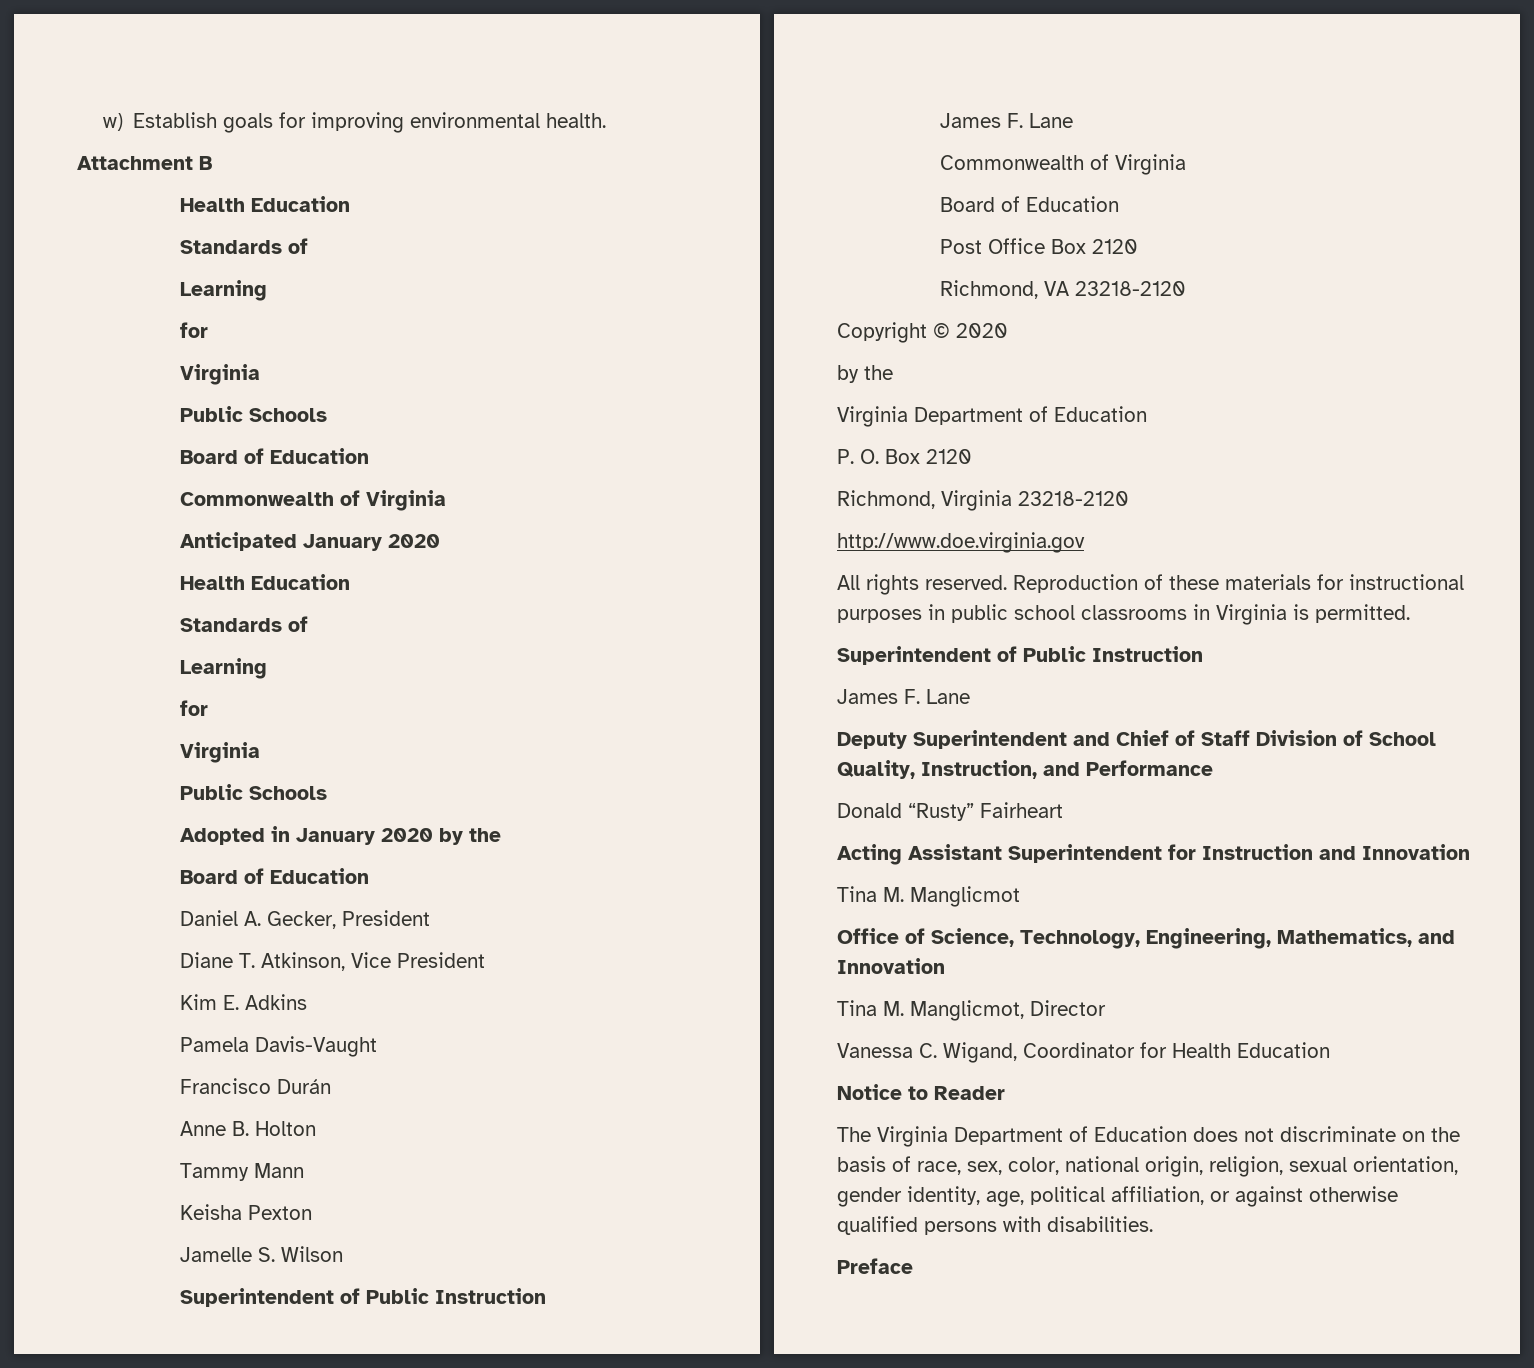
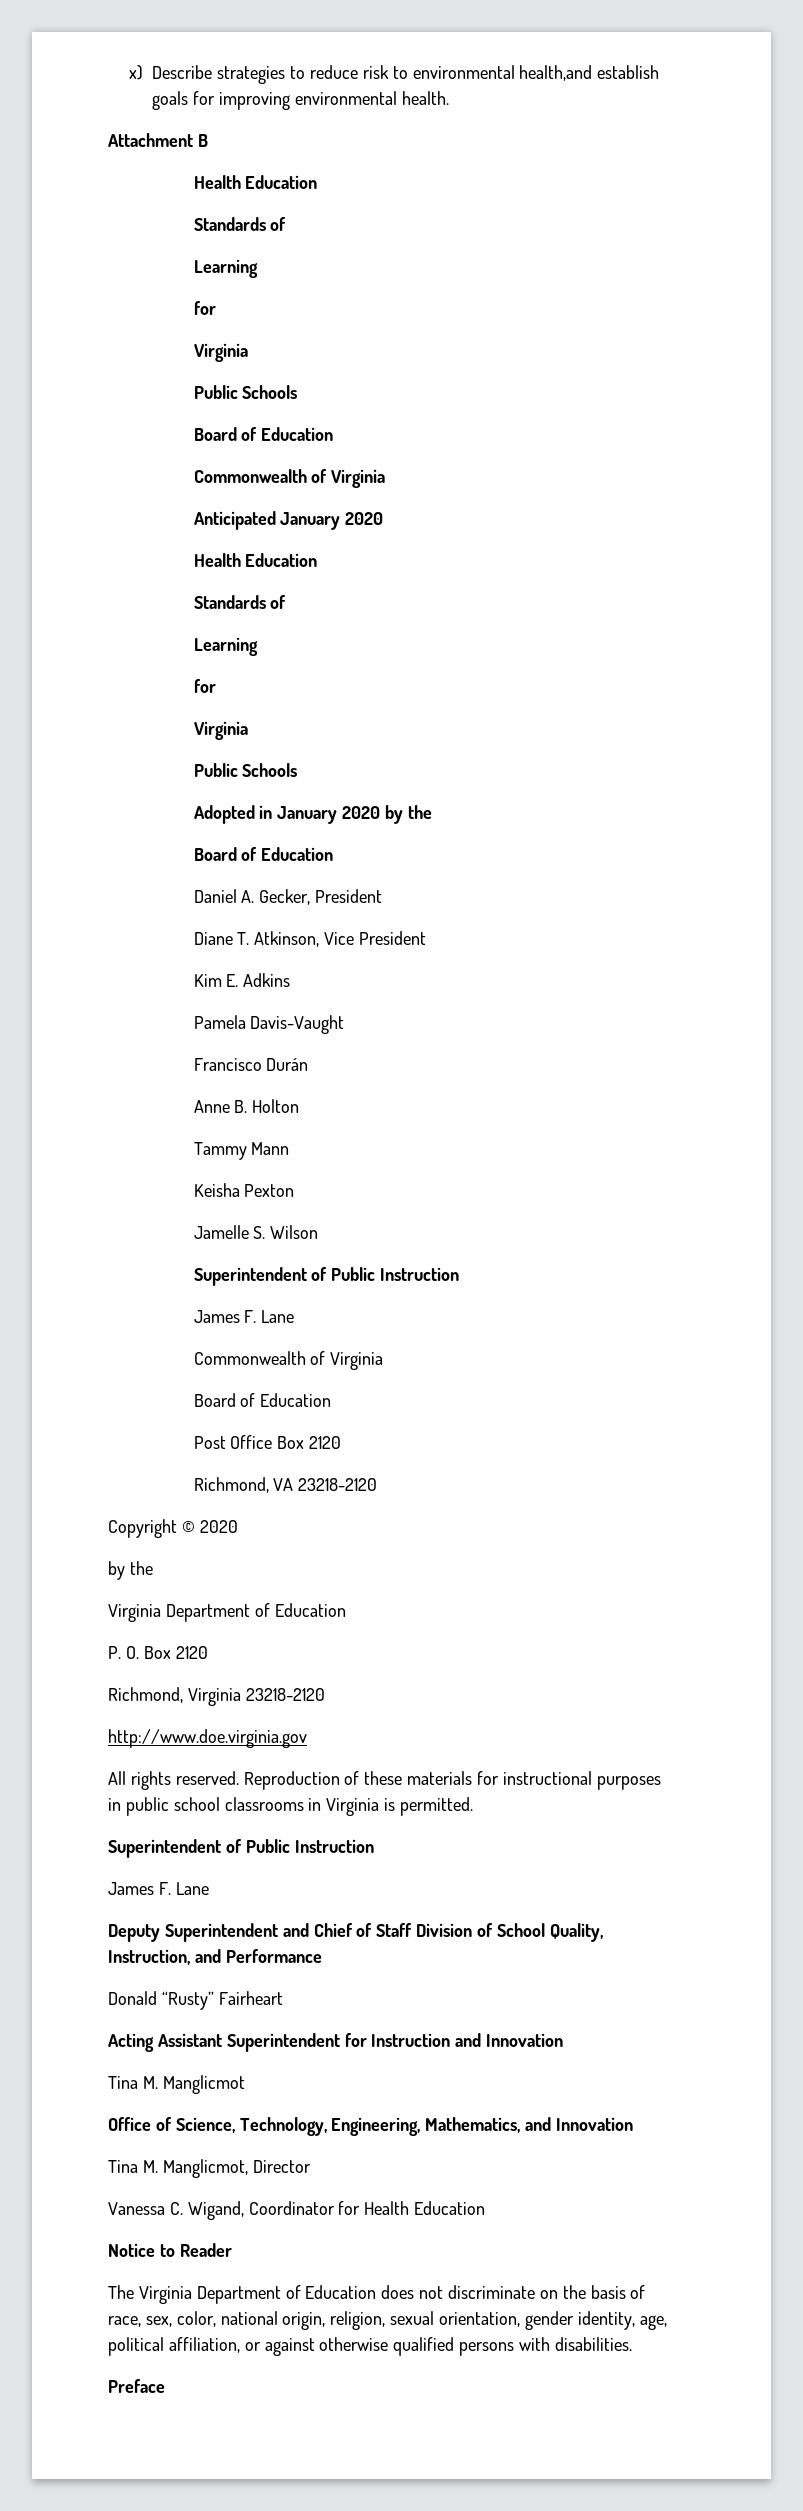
[102,112,217,131] w) Establish -> [129,65,660,84] x) Describe strategies to reduce risk to environmental health,and establish

